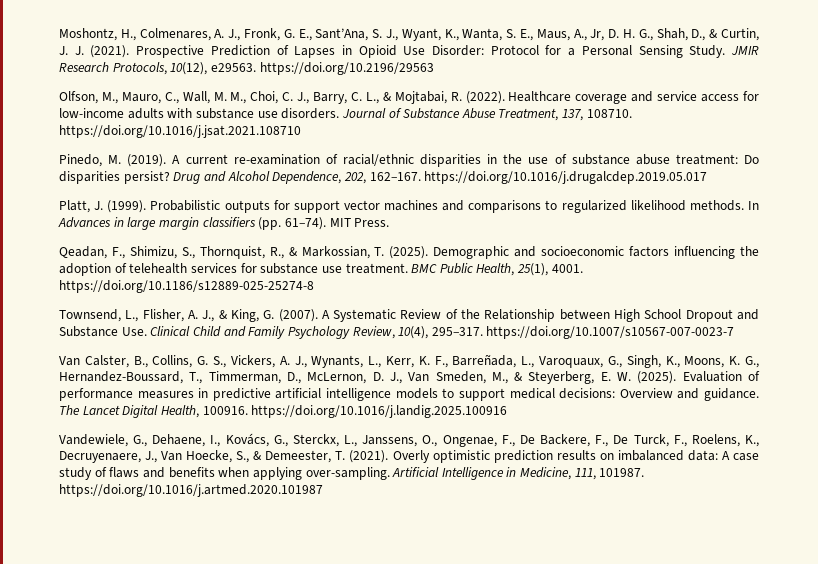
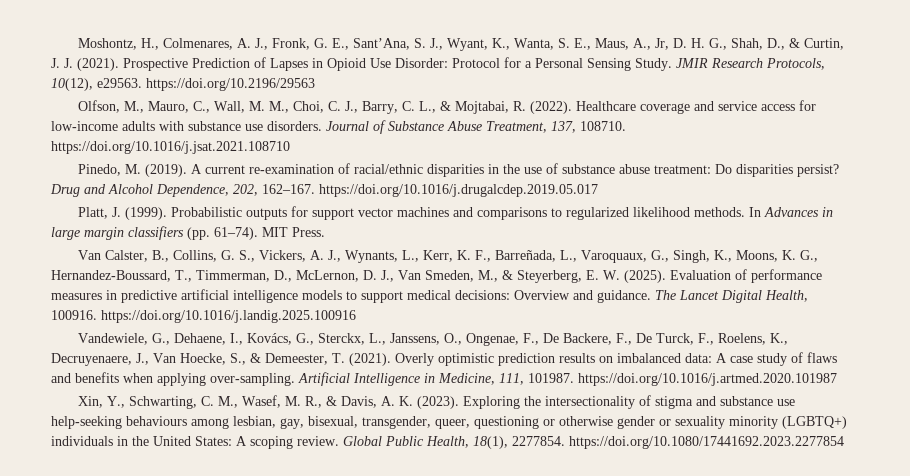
[59,246,760,259] [59,263,583,276] [59,280,314,293] [59,309,759,322] [59,326,735,339] // Qeadan, F., Shimizu, S., Thornquist, R., & Markossian, T. (2025). Demographic and socioeconomic factors influencing the adoption of telehealth services for substance use treatment. BMC Public Health, 25(1), 4001. https://doi.org/10.1186/s12889-025-25274-8 // Townsend, L., Flisher, A. J., & King, G. (2007). A Systematic Review of the Relationship between High School Dropout and Substance Use. Clinical Child and Family Psychology Review, 10(4), 295–317. https://doi.org/10.1007/s10567-007-0023-7 -> (325, 232) none
(323, 490) none -> [78,395,796,409] [51,416,847,429] [51,436,844,449] // Xin, Y., Schwarting, C. M., Wasef, M. R., & Davis, A. K. (2023). Exploring the intersectionality of stigma and substance use help-seeking behaviours among lesbian, gay, bisexual, transgender, queer, questioning or otherwise gender or sexuality minority (LGBTQ+) individuals in the United States: A scoping review. Global Public Health, 18(1), 2277854. https://doi.org/10.1080/17441692.2023.2277854

